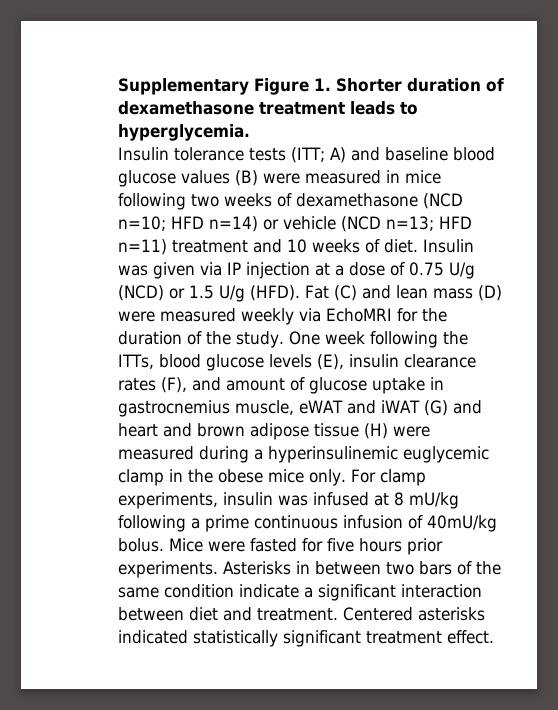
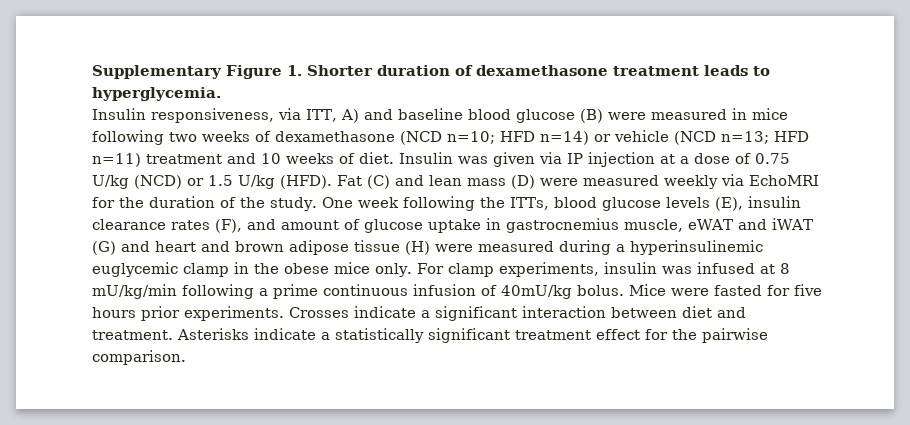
[174,147,326,163] tolerance tests (ITT; -> [151,108,338,123] responsiveness, via ITT,
[181,170,231,184] values -> (576, 116) none
[449,262,476,279] U/g -> [92,175,130,189] U/kg
[219,285,246,302] U/g -> [238,175,276,189] U/kg
[409,492,460,509] mU/kg -> [92,284,178,299] mU/kg/min
[223,561,502,575] [118,584,235,598] Asterisks in between two bars of the same condition -> [289,307,350,318] Crosses
[343,607,486,621] [118,630,495,647] Centered asterisks indicated statistically significant treatment effect. -> [177,328,769,343] [92,350,187,365] Asterisks indicate a statistically significant treatment effect for the pairwise comparison.

